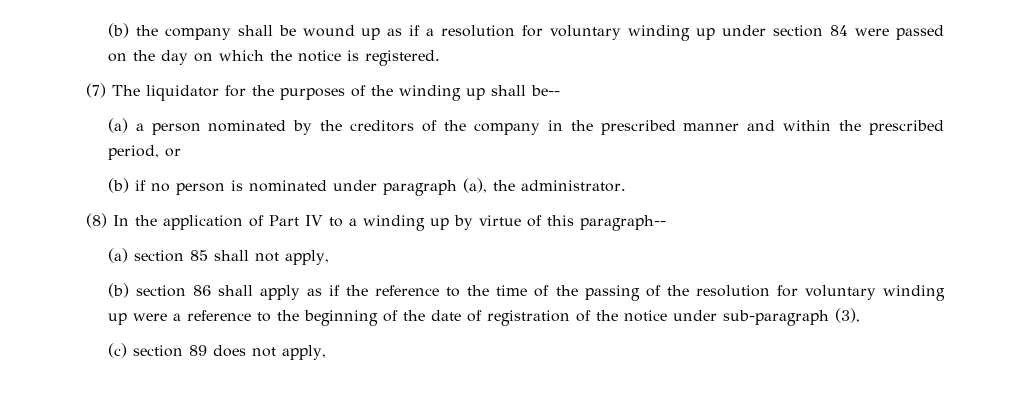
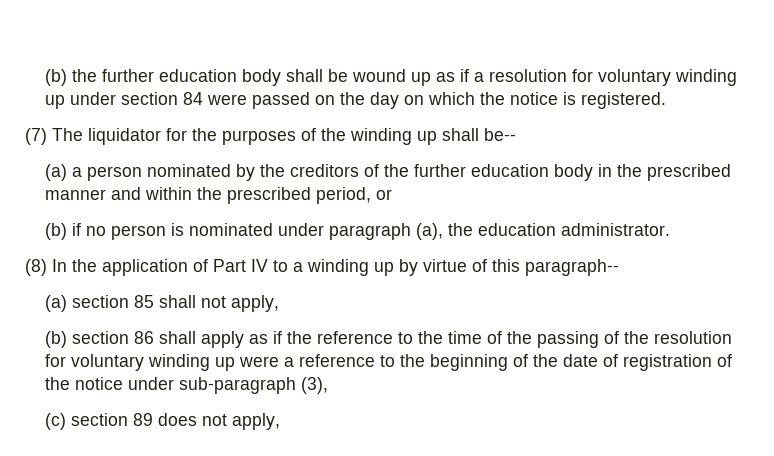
[164,28,231,40] company -> [102,69,282,86] further education body
[473,123,540,135] company -> [414,164,594,181] further education body
(515, 185) none -> [478,223,557,236] education

